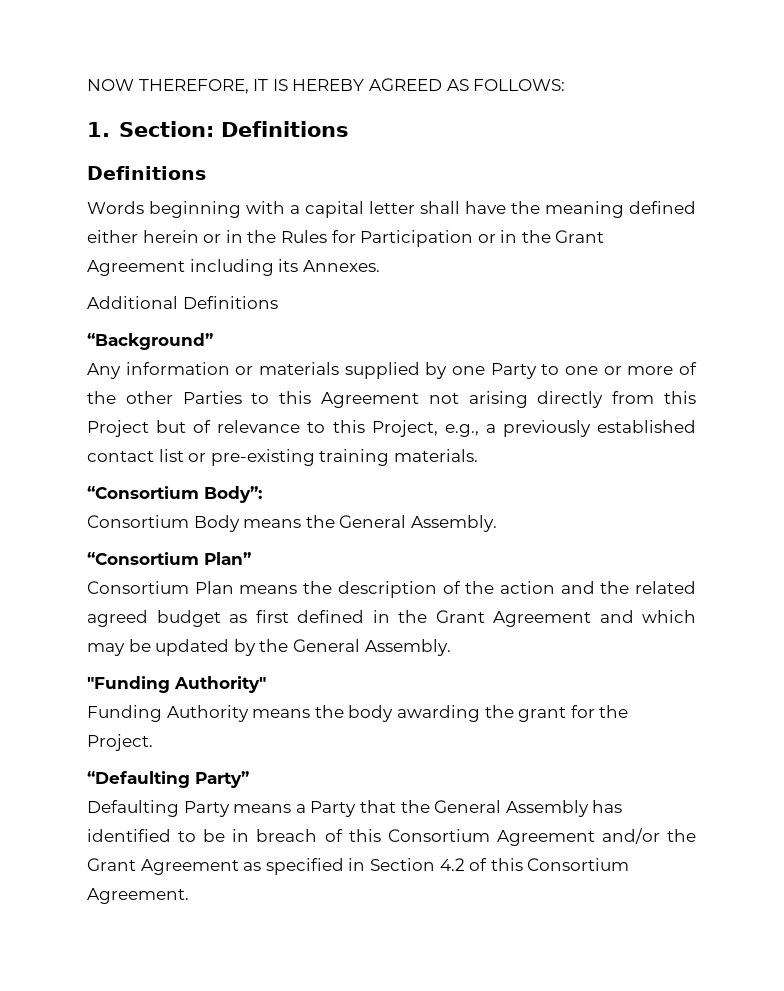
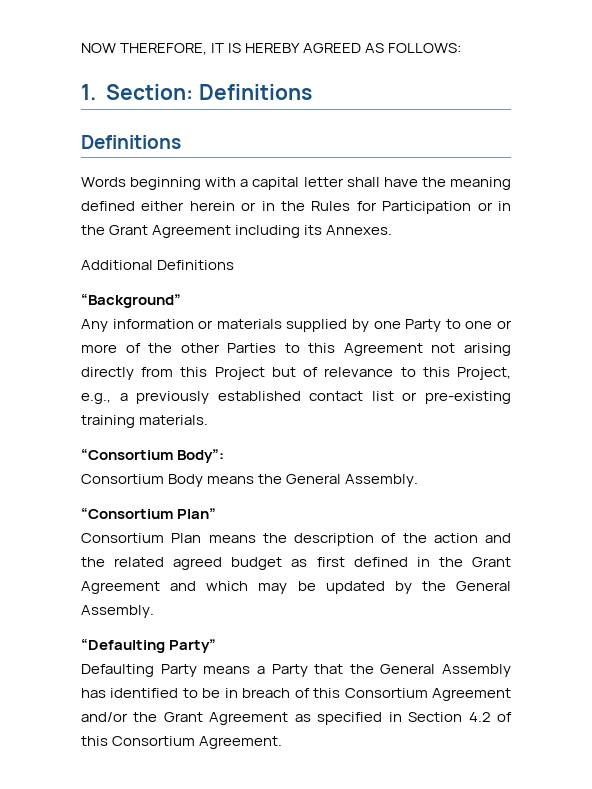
[87,676,266,693] [87,705,629,722] [87,734,153,751] // "Funding Authority" // Funding Authority means the body awarding the grant for the Project. -> (154, 611) none

